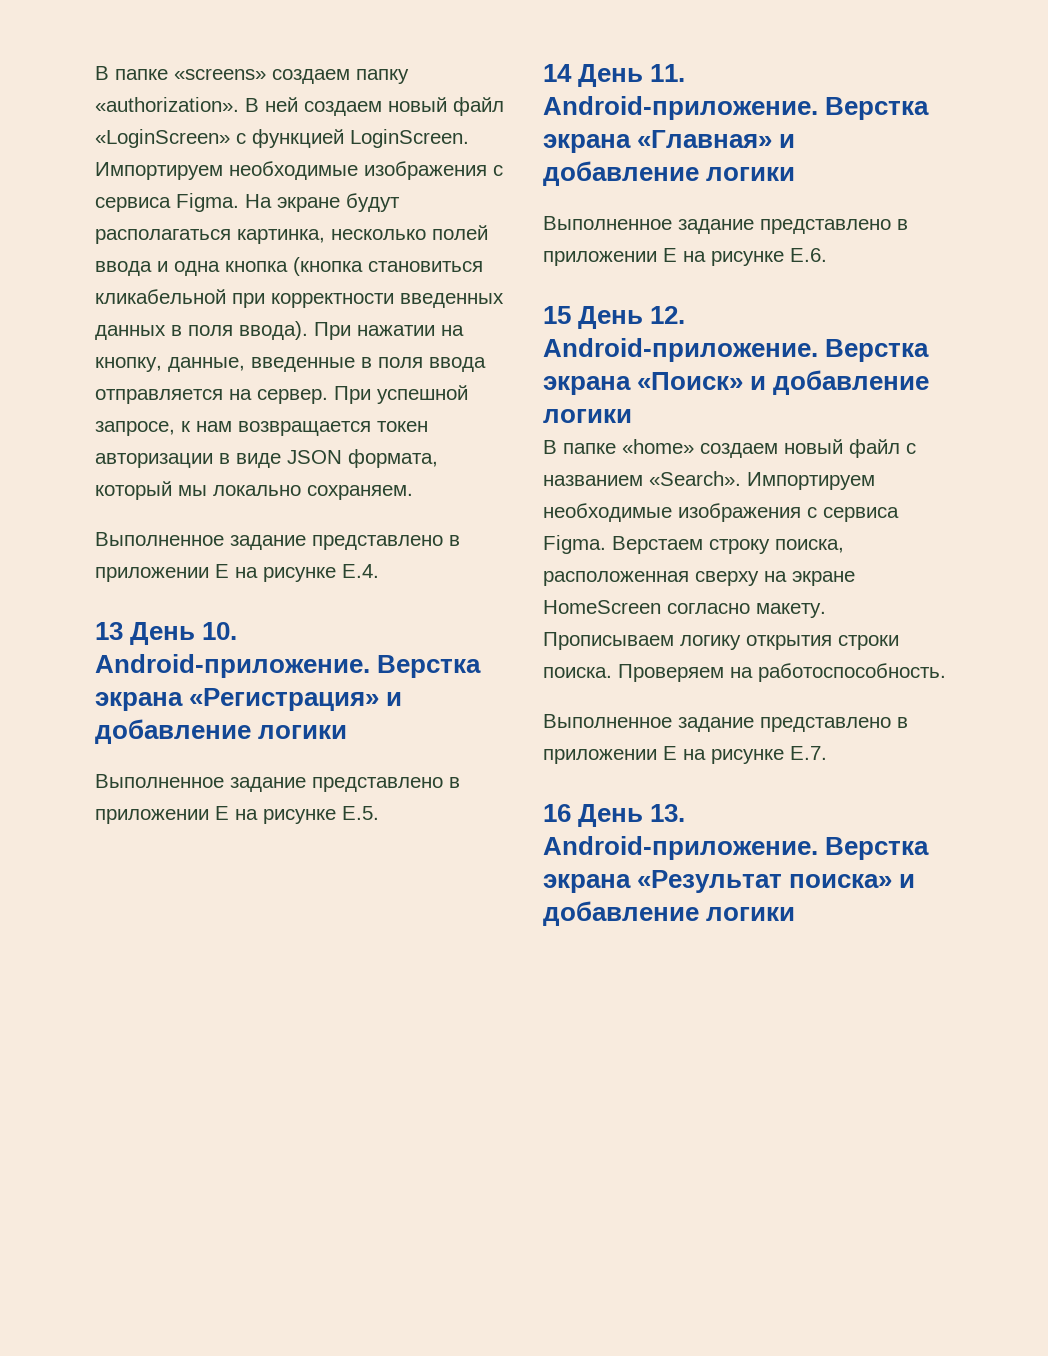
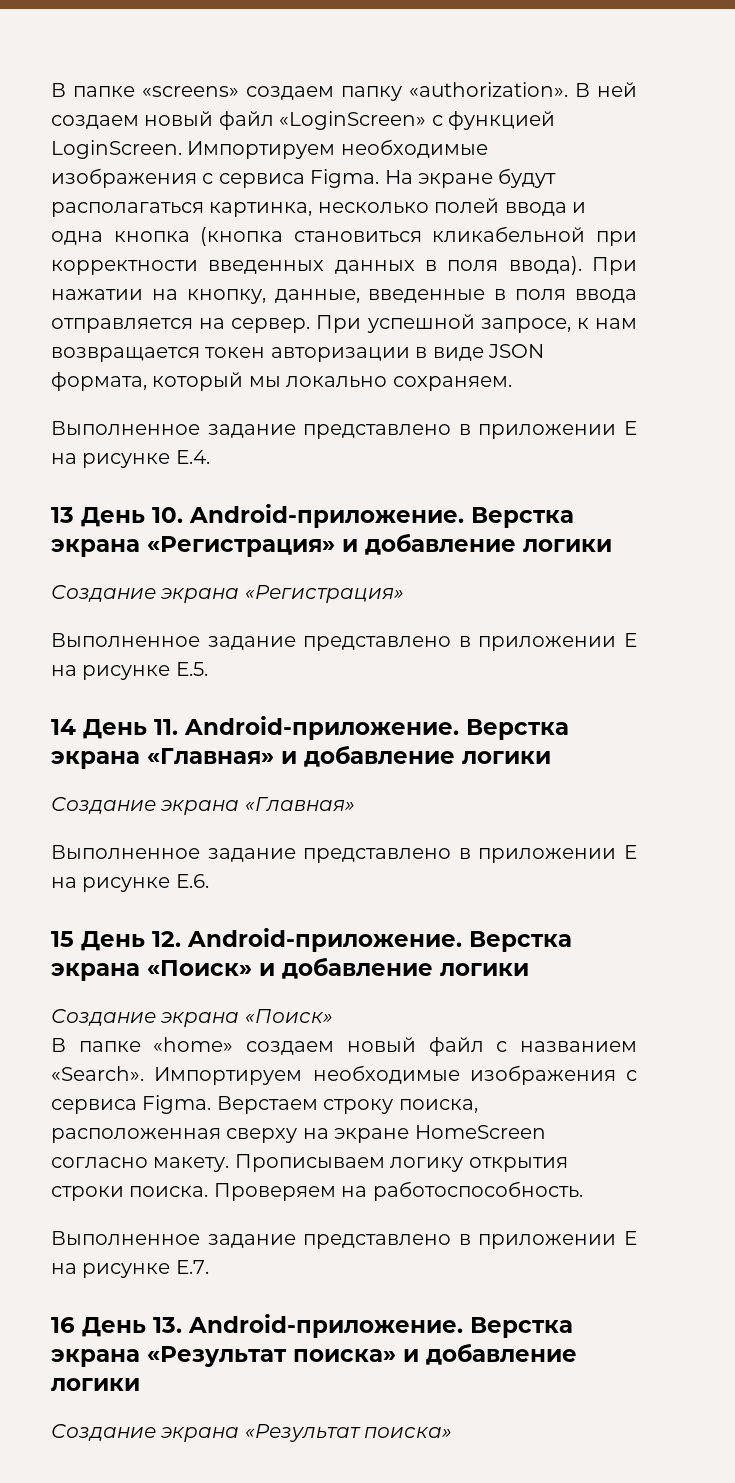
(348, 732) none -> [51,585,404,603] // Создание экрана «Регистрация»
(796, 174) none -> [51,797,355,815] // Создание экрана «Главная»
(632, 416) none -> [51,1009,333,1027] // Создание экрана «Поиск»
(796, 914) none -> [51,1424,453,1442] // Создание экрана «Результат поиска»

